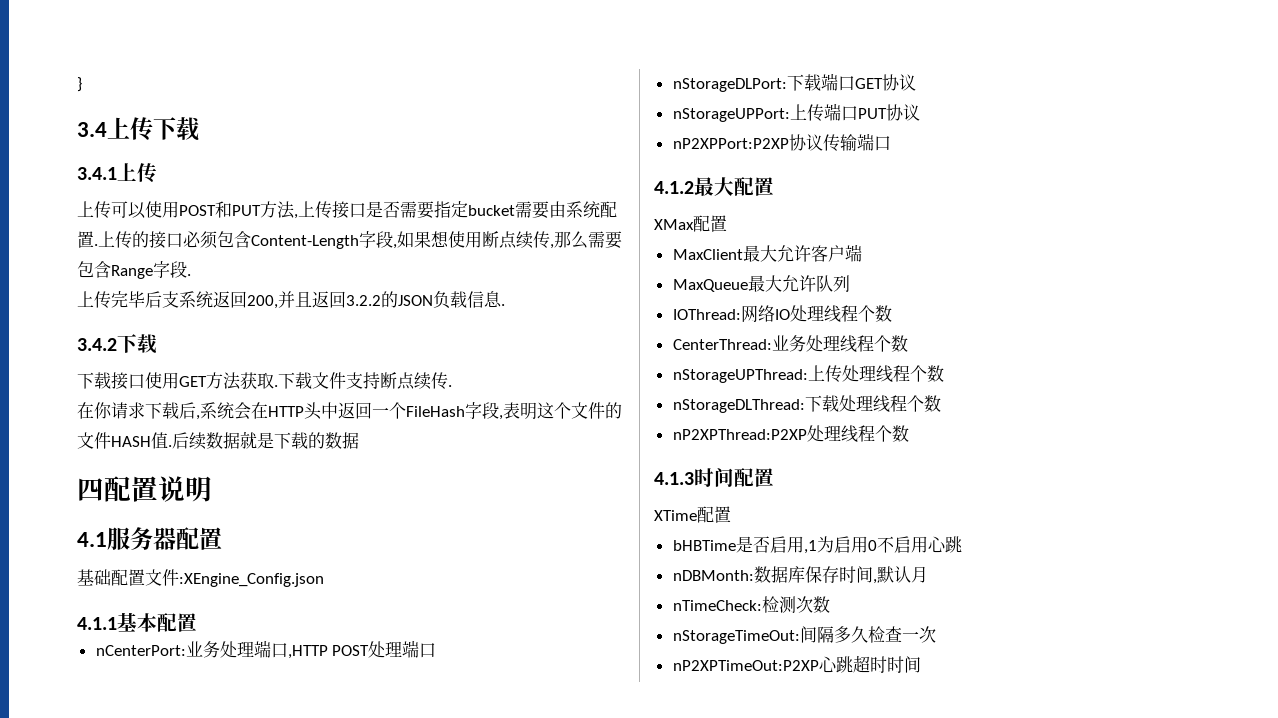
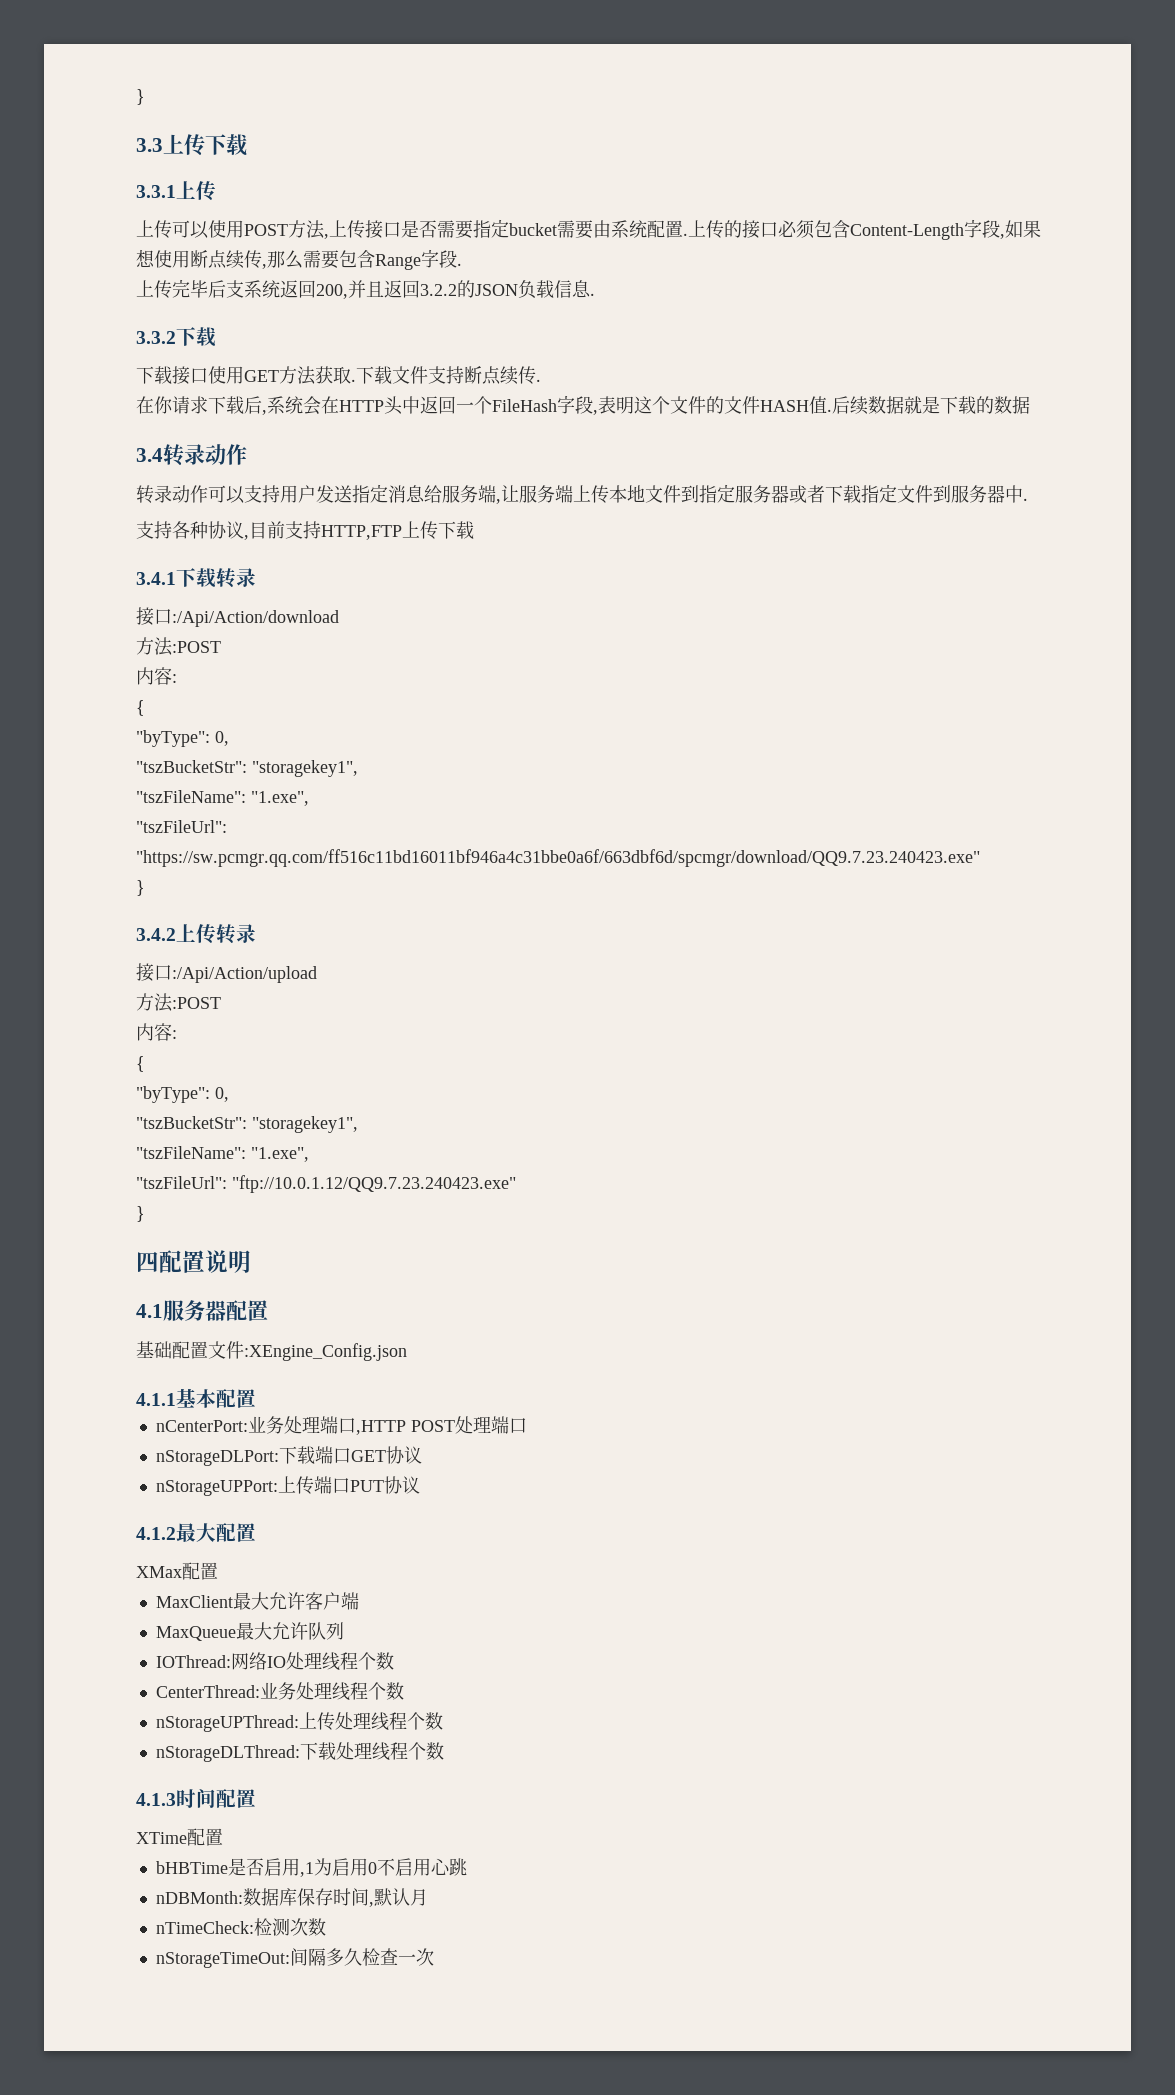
[77,77,82,92] [77,117,200,141] [77,167,117,180] } // 3.4上传下载 // 3.4.1 -> [136,89,145,105] [136,134,248,156] [136,185,176,198] } // 3.3上传下载 // 3.3.1
[215,201,261,218] 和PUT -> (288, 230) none
[77,338,117,351] 3.4.2 -> [136,331,176,344] 3.3.2
(359, 440) none -> [136,444,247,466] [136,484,1028,504] [136,521,474,540] [136,568,256,588] [136,607,339,627] [136,637,221,656] [136,667,177,685] [136,700,145,716] [136,730,229,747] [136,760,358,777] [136,790,309,806] [136,820,227,833] [136,849,980,867] [136,880,145,896] [136,924,256,944] [136,963,317,983] [136,993,221,1012] [136,1023,177,1041] [136,1056,145,1072] [136,1086,229,1103] [136,1116,358,1133] [136,1146,309,1162] [136,1175,516,1193] [136,1206,145,1222] // 3.4转录动作 // 转录动作可以支持用户发送指定消息给服务端,让服务端上传本地文件到指定服务器或者下载指定文件到服务器中. // 支持各种协议,目前支持HTTP,FTP上传下载 // 3.4.1下载转录 // 接口:/Api/Action/download // 方法:POST // 内容: // { // "byType": 0, // "tszBucketStr": "storagekey1", // "tszFileName": "1.exe", // "tszFileUrl": "https://sw.pcmgr.qq.com/ff516c11bd16011bf946a4c31bbe0a6f/663dbf6d/spcmgr/download/QQ9.7.23.240423.exe" // } // 3.4.2上传转录 // 接口:/Api/Action/upload // 方法:POST // 内容: // { // "byType": 0, // "tszBucketStr": "storagekey1", // "tszFileName": "1.exe", // "tszFileUrl": "ftp://10.0.1.12/QQ9.7.23.240423.exe" // }
[672,133,891,152] // nP2XPPort:P2XP协议传输端口 -> (420, 1485) none
[672,425,909,443] // nP2XPThread:P2XP处理线程个数 -> (444, 1751) none
[672,655,921,673] // nP2XPTimeOut:P2XP心跳超时时间 -> (434, 1957) none

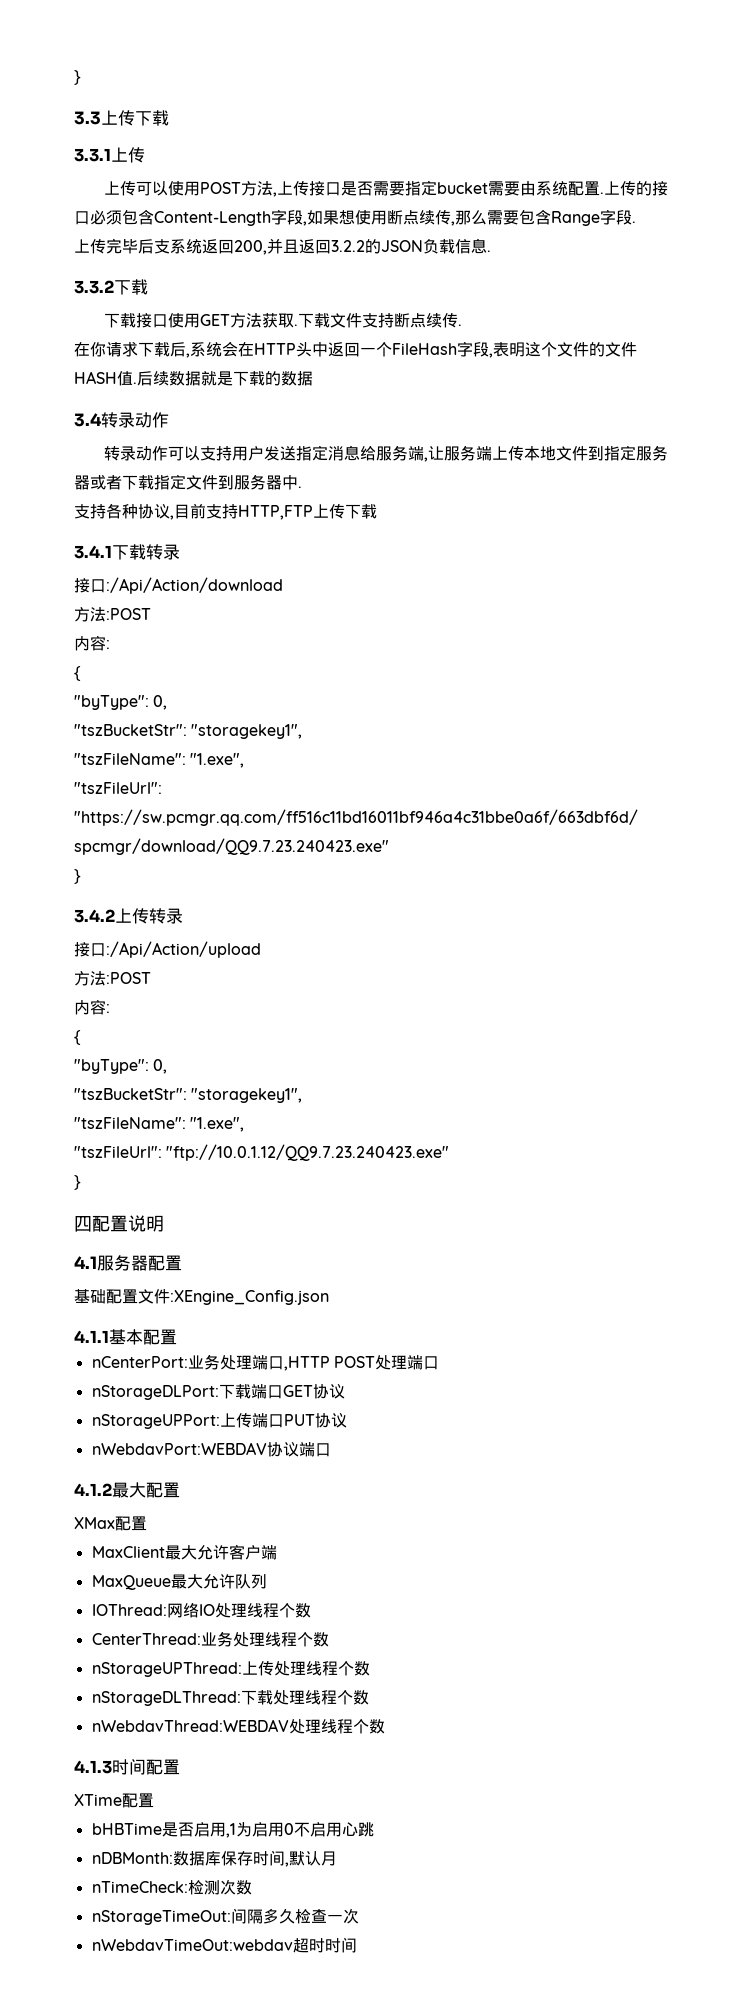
(420, 1485) none -> [91,1442,331,1457] // nWebdavPort:WEBDAV协议端口
(444, 1751) none -> [91,1719,385,1734] // nWebdavThread:WEBDAV处理线程个数
(434, 1957) none -> [91,1937,357,1953] // nWebdavTimeOut:webdav超时时间

